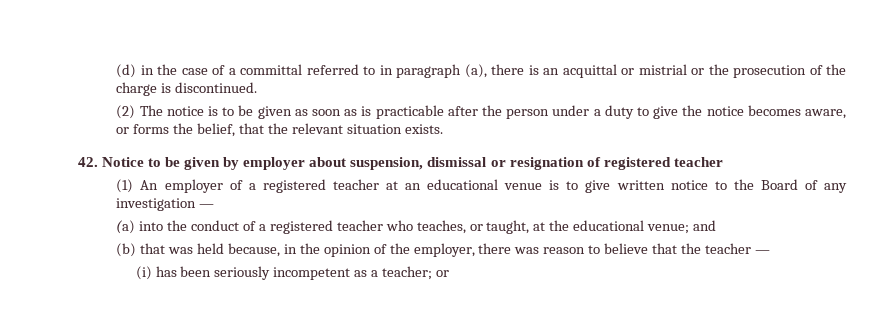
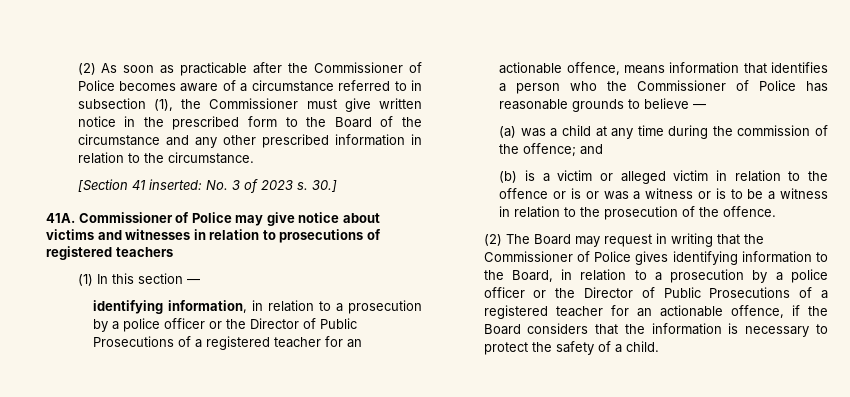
[116,64,303,78] (d) in the case of a committal -> [77,62,423,76] [77,80,334,92] (2) As soon as practicable after the Commissioner of Police becomes aware of a circumstance
[396,64,705,78] paragraph (a), there is an acquittal or mistrial or -> [77,98,422,112] [77,116,422,130] [77,134,422,148] [77,152,254,164] [77,179,337,193] [46,212,380,226] [46,229,381,243] [46,246,173,260] [77,273,200,286] [93,300,422,314] [93,318,358,332] [93,336,363,350] [499,62,828,75] [499,80,828,94] [499,98,707,112] [499,125,828,139] [499,143,604,157] [499,170,828,184] [499,188,828,200] [499,206,577,218] subsection (1), the Commissioner must give written notice in the prescribed form to the Board of the circumstance and any other prescribed information in relation to the circumstance. // [Section 41 inserted: No. 3 of 2023 s. 30.] // 41A. Commissioner of Police may give notice about victims and witnesses in relation to prosecutions of registered teachers // (1) In this section — // identifying information, in relation to a prosecution by a police officer or the Director of Public Prosecutions of a registered teacher for an actionable offence, means information that identifies a person who the Commissioner of Police has reasonable grounds to believe — // (a) was a child at any time during the commission of the offence; and // (b) is a victim or alleged victim in relation to the offence or is or was a witness or is to be a witness in relation to
[116,82,258,96] charge is discontinued. -> [723,206,777,217] offence.
[166,105,846,119] [116,123,443,137] [78,157,723,170] [116,179,847,193] [116,198,215,211] [116,220,717,234] [116,243,770,257] [135,266,449,280] notice is to be given as soon as is practicable after the person under a duty to give the notice becomes aware, or forms the belief, that the relevant situation exists. // 42. Notice to be given by employer about suspension, dismissal or resignation of registered teacher // (1) An employer of a registered teacher at an educational venue is to give written notice to the Board of any investigation — // (a) into the conduct of a registered teacher who teaches, or taught, at the educational venue; and // (b) that was held because, in the opinion of the employer, there was reason to believe that the teacher — // (i) has been seriously incompetent as a teacher; or -> [533,233,764,247] [483,251,828,265] [483,269,828,283] [483,287,829,299] [483,305,828,319] [483,323,828,337] [483,341,659,355] Board may request in writing that the Commissioner of Police gives identifying information to the Board, in relation to a prosecution by a police officer or the Director of Public Prosecutions of a registered teacher for an actionable offence, if the Board considers that the information is necessary to protect the safety of a child.

